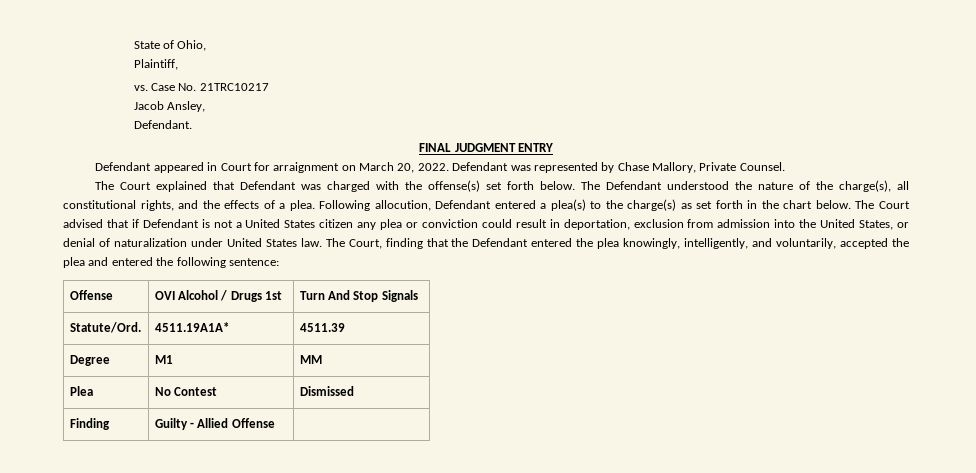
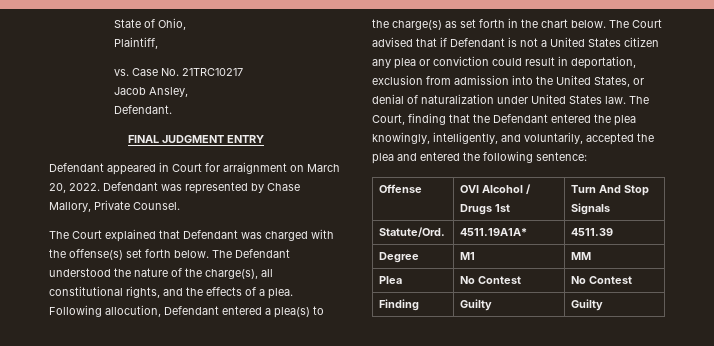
[299,386,354,396] Dismissed -> [571,276,633,284] No Contest
[189,418,275,428] - Allied Offense | -> [571,299,604,311] | Guilty

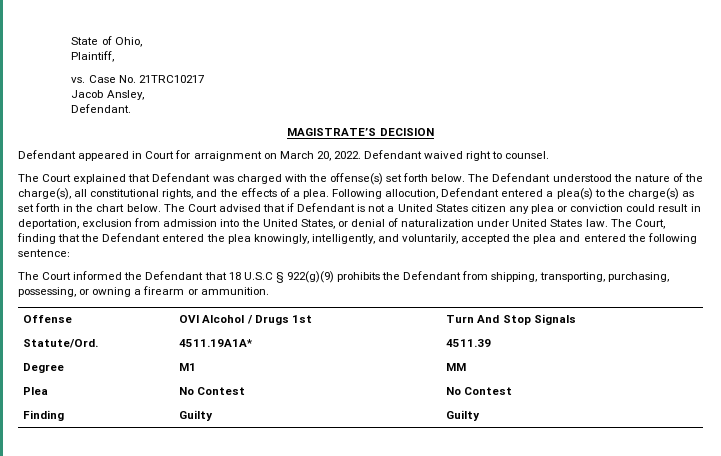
[127,135,264,143] FINAL JUDGMENT ENTRY -> [287,128,434,136] MAGISTRATE’S DECISION
[161,182,300,194] [49,200,180,212] was represented by Chase Mallory, Private Counsel. -> [424,151,550,161] waived right to counsel.
(587, 156) none -> [18,271,669,283] [18,286,269,297] // The Court informed the Defendant that 18 U.S.C § 922(g)(9) prohibits the Defendant from shipping, transporting, purchasing, possessing, or owning a firearm or ammunition.

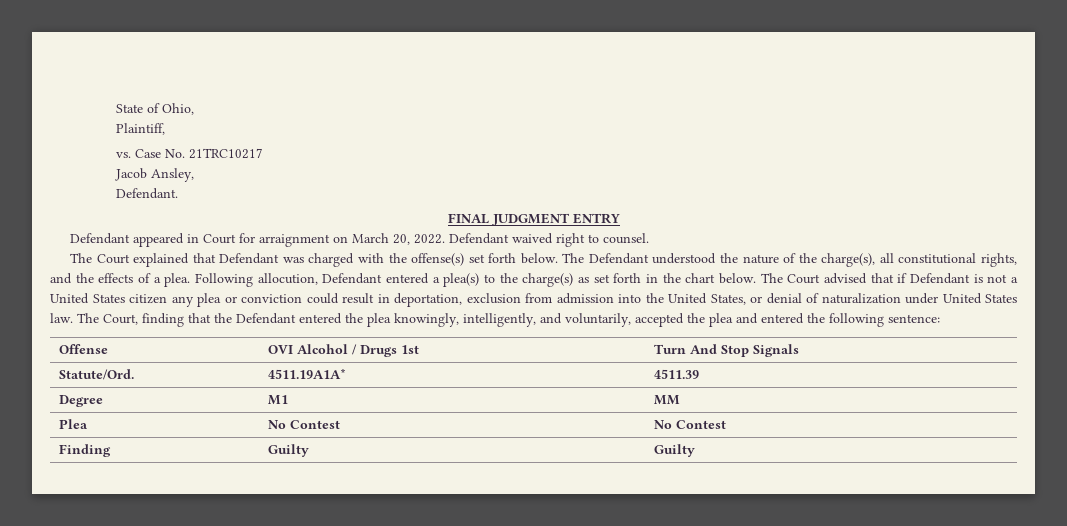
[287,128,434,136] MAGISTRATE’S DECISION -> [447,213,620,226] FINAL JUDGMENT ENTRY
[18,271,669,283] [18,286,269,297] // The Court informed the Defendant that 18 U.S.C § 922(g)(9) prohibits the Defendant from shipping, transporting, purchasing, possessing, or owning a firearm or ammunition. -> (940, 318) none

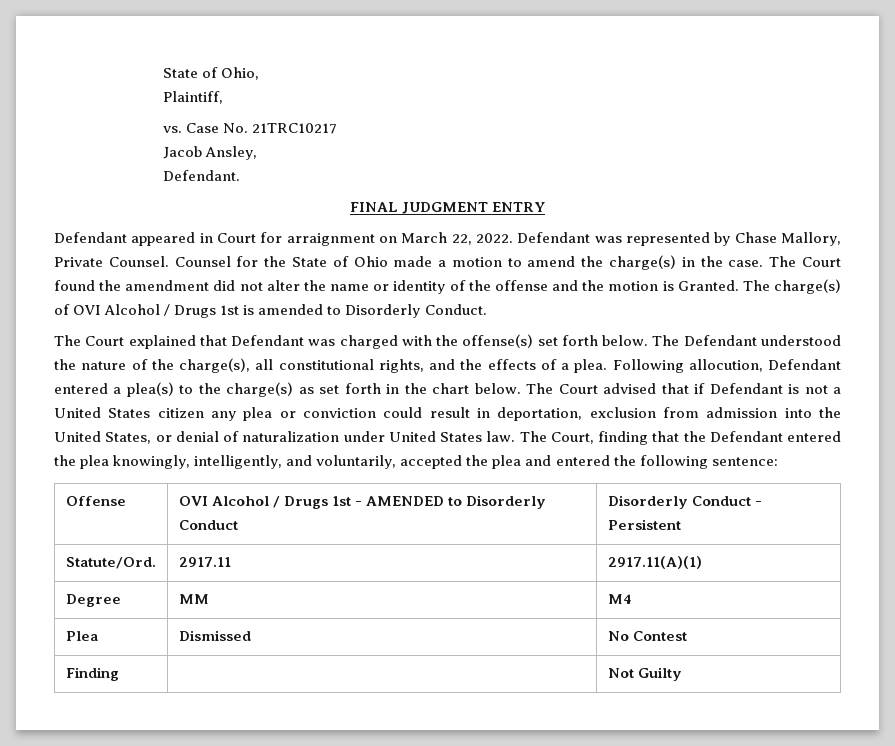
[393,234,411,245] 20, -> [451,234,472,245] 22,
[512,233,650,247] waived right to counsel. -> [594,232,842,246] [54,255,841,270] [54,279,841,294] [54,304,487,318] was represented by Chase Mallory, Private Counsel. Counsel for the State of Ohio made a motion to amend the charge(s) in the case. The Court found the amendment did not alter the name or identity of the offense and the motion is Granted. The charge(s) of OVI Alcohol / Drugs 1st is amended to Disorderly Conduct.
[654,344,800,357] | Turn And Stop Signals -> [354,495,546,509] [178,520,238,530] [607,495,762,509] [607,519,681,530] - AMENDED to Disorderly Conduct | Disorderly Conduct - Persistent
[268,368,347,379] [654,369,700,379] 4511.19A1A* | 4511.39 -> [178,557,231,567] [607,556,702,569] 2917.11 | 2917.11(A)(1)
[268,395,289,405] [654,395,681,405] M1 | MM -> [178,594,209,604] [607,594,631,604] MM | M4
[268,420,341,429] No Contest -> [178,630,251,641] Dismissed
[268,444,310,457] [654,444,696,457] Guilty | Guilty -> [607,667,682,681] | Not Guilty

